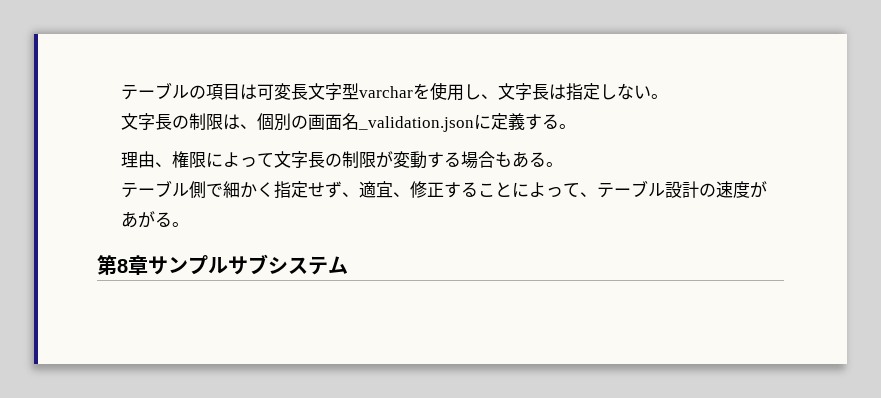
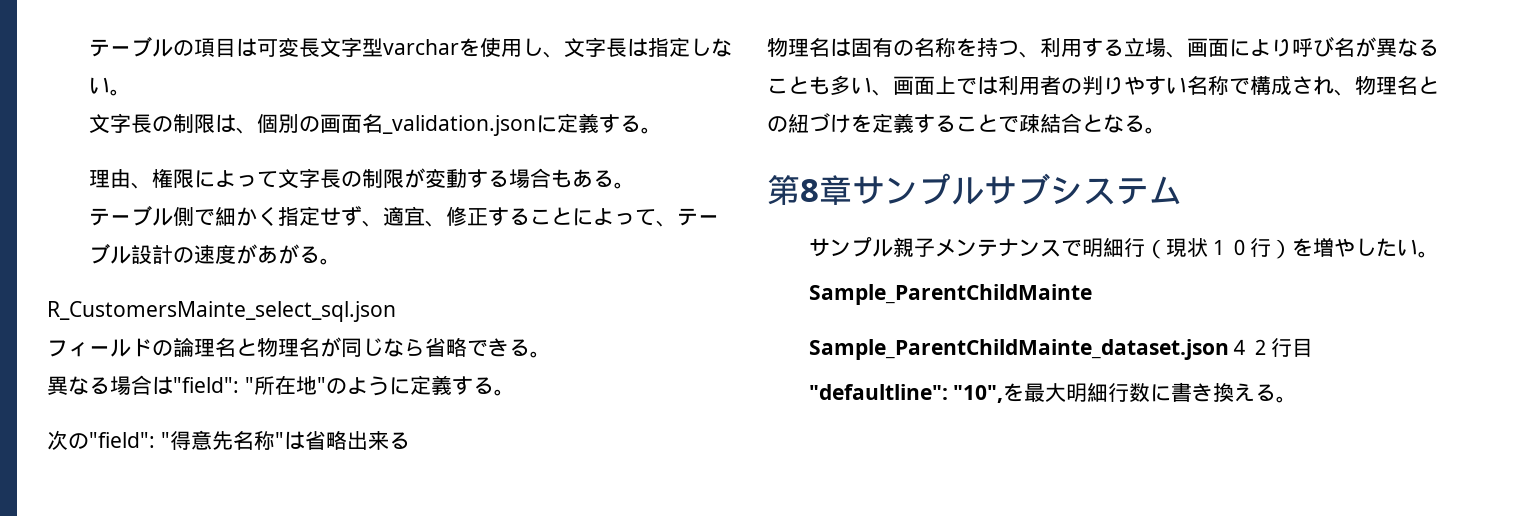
(190, 224) none -> [47,301,396,322] [47,337,551,358] [47,375,515,396] [47,430,410,450] [767,37,1439,58] [767,75,1439,96] [767,113,1166,134] // R_CustomersMainte_select_sql.json // フィールドの論理名と物理名が同じなら省略できる。 // 異なる場合は"field": "所在地"のように定義する。 // 次の"field": "得意先名称"は省略出来る // 物理名は固有の名称を持つ、利用する立場、画面により呼び名が異なることも多い、画面上では利用者の判りやすい名称で構成され、物理名との紐づけを定義することで疎結合となる。
(348, 265) none -> [808,237,1439,259] [808,284,1092,305] [808,338,1313,360] [808,382,1298,403] // サンプル親子メンテナンスで明細行（現状１０行）を増やしたい。 // Sample_ParentChildMainte // Sample_ParentChildMainte_dataset.json４２行目 // "defaultline": "10",を最大明細行数に書き換える。

